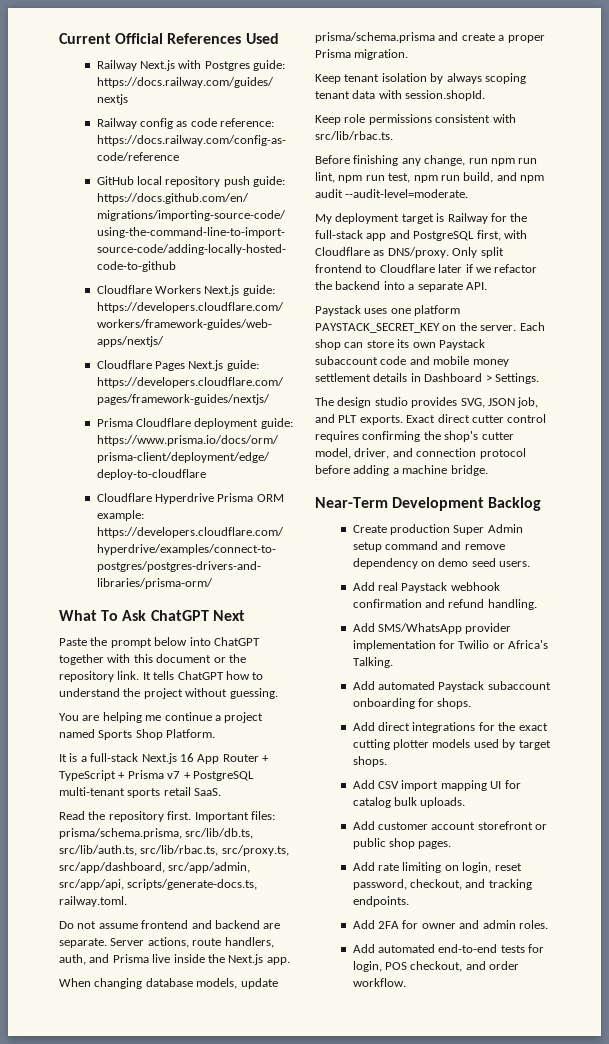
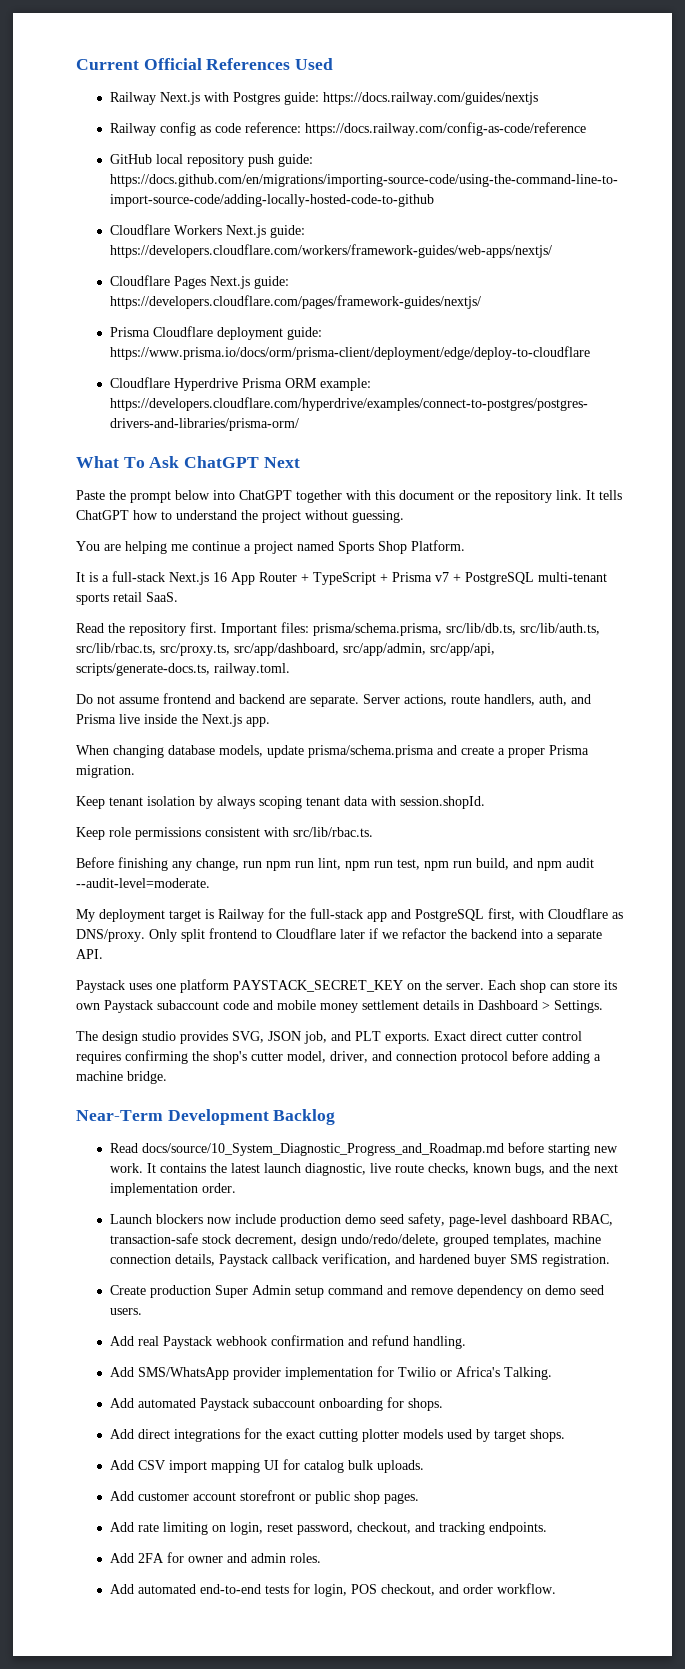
(542, 504) none -> [109,1142,618,1156] [109,1163,618,1176] [109,1183,236,1196] [109,1213,613,1227] [109,1233,601,1247] [109,1253,610,1267] // Read docs/source/10_System_Diagnostic_Progress_and_Roadmap.md before starting new work. It contains the latest launch diagnostic, live route checks, known bugs, and the next implementation order. // Launch blockers now include production demo seed safety, page-level dashboard RBAC, transaction-safe stock decrement, design undo/redo/delete, grouped templates, machine connection details, Paystack callback verification, and hardened buyer SMS registration.

